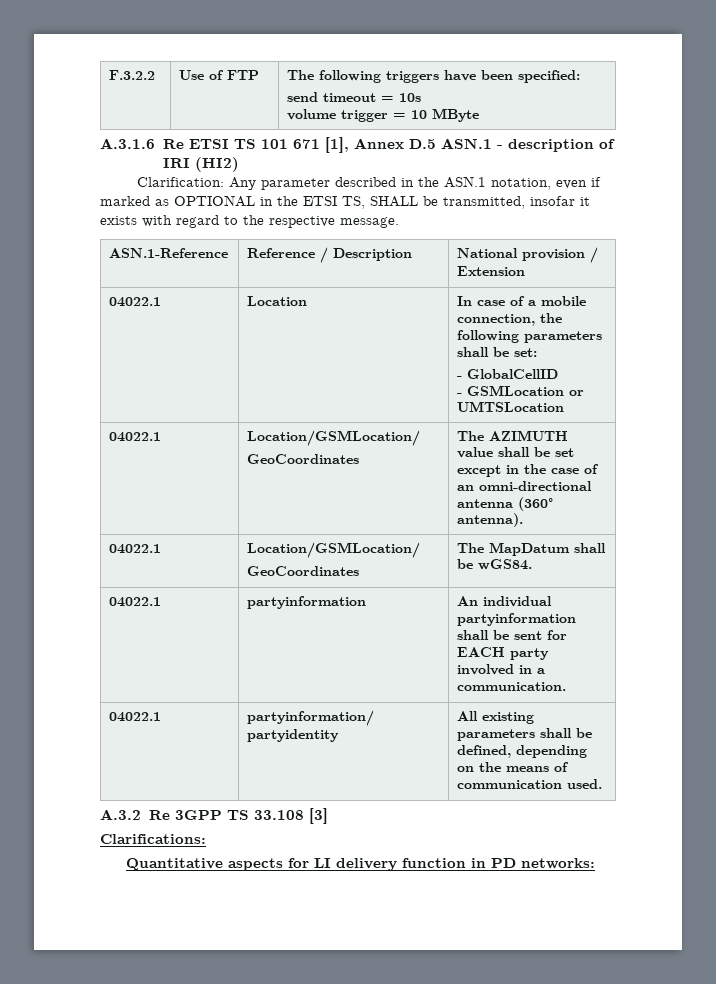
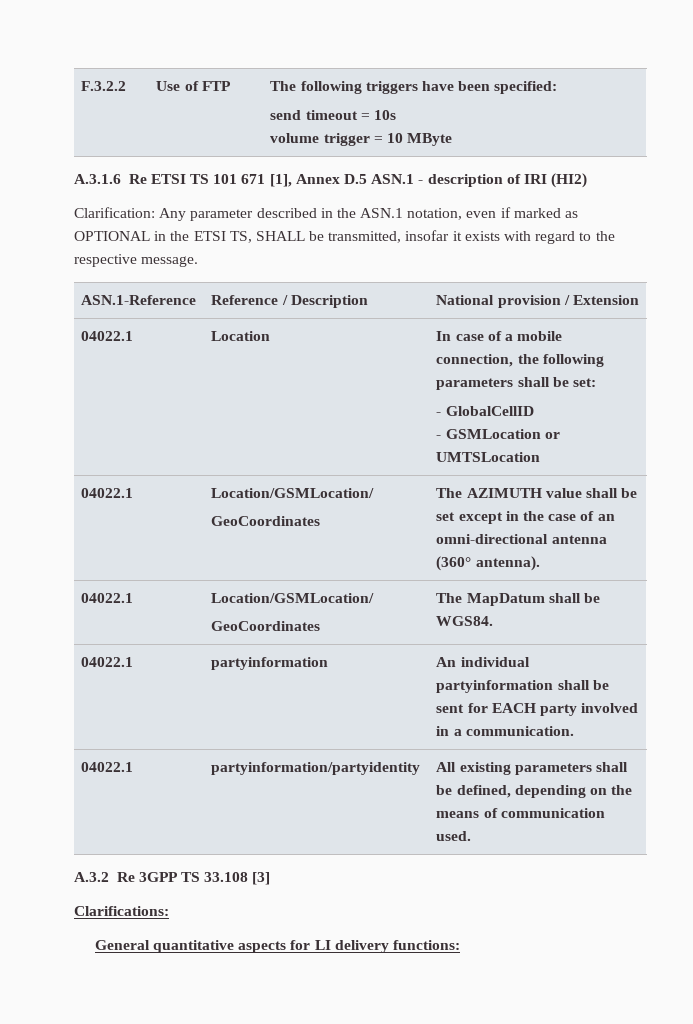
[478,559,533,570] wGS84. -> [436,616,494,626] WGS84.
[125,858,223,871] Quantitative -> [94,940,234,953] General quantitative
[401,858,595,869] function in PD networks: -> [392,940,460,950] functions:

